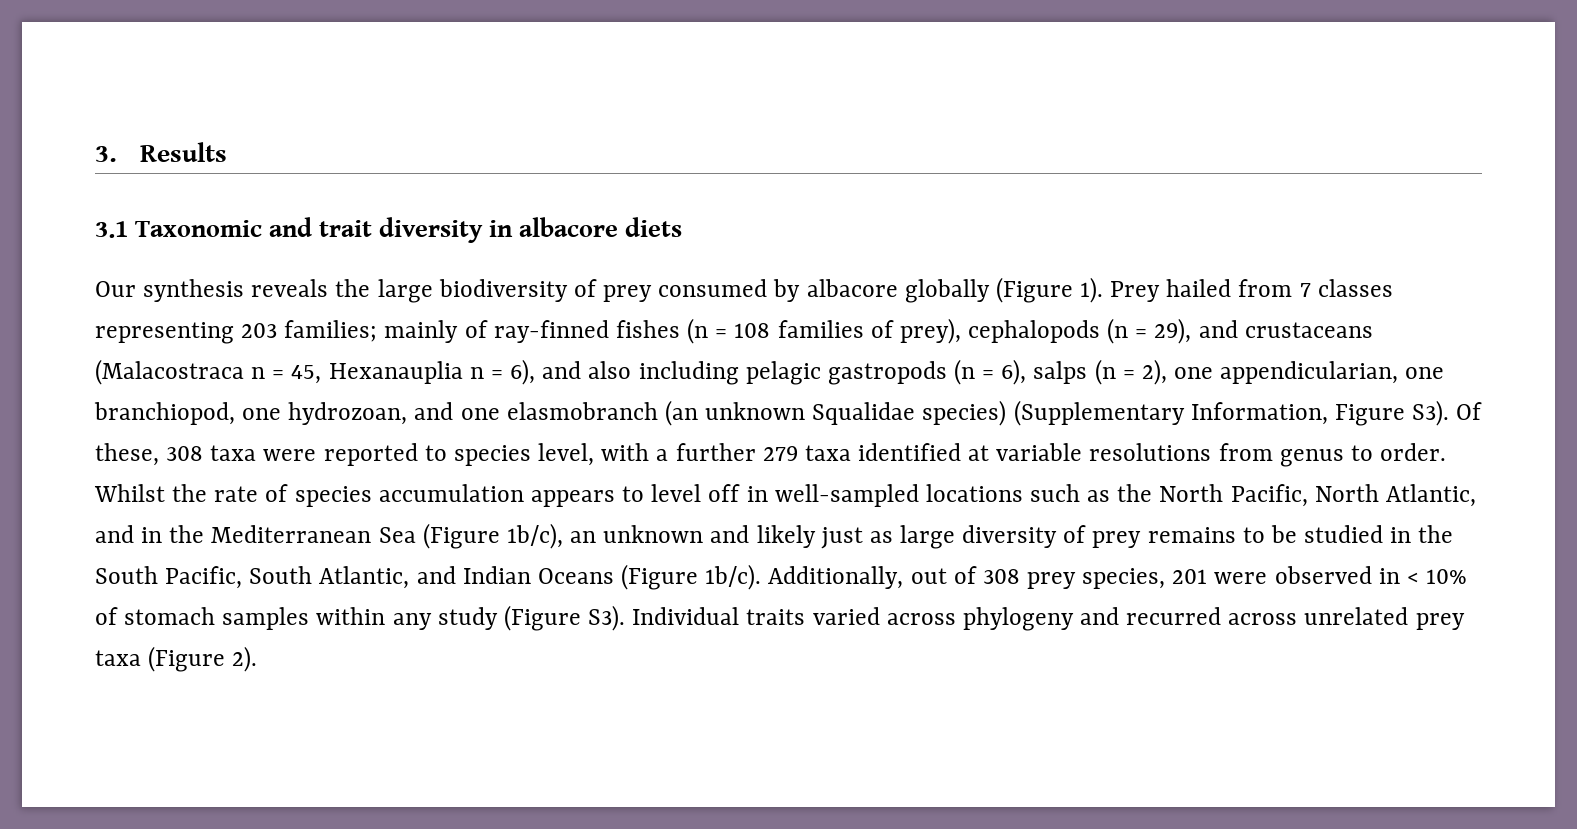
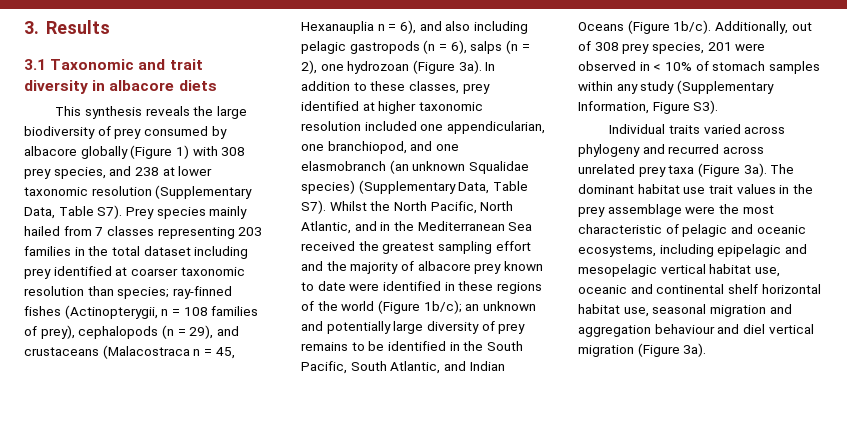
[95,281,136,297] Our -> [55,106,82,116] This
[1080,277,1161,303] 1). Prey -> [175,145,246,159] [24,166,213,179] [24,185,253,199] [24,205,248,219] 1) with 308 prey species, and 238 at lower taxonomic resolution (Supplementary Data, Table S7). Prey species mainly
[284,318,709,344] families; mainly of ray-finned fishes (n -> [24,246,249,259] [24,266,245,279] [24,286,232,299] [24,305,169,319] families in the total dataset including prey identified at coarser taxonomic resolution than species; ray-finned fishes (Actinopterygii, n
(1214, 373) none -> [347,60,496,74] [301,81,490,94] [301,101,483,114] [301,121,444,131] hydrozoan (Figure 3a). In addition to these classes, prey identified at higher taxonomic resolution included one
[242,402,408,425] one hydrozoan, -> (407, 147) none
[1190,400,1483,426] [95,443,1447,467] [94,484,1111,507] Information, Figure S3). Of these, 308 taxa were reported to species level, with a further 279 taxa identified at variable resolutions from genus to order. Whilst the rate of species accumulation appears to level off in well-sampled locations such as -> [458,181,528,194] [301,200,367,214] Data, Table S7). Whilst
[422,523,893,549] (Figure 1b/c), an unknown and likely just as -> [301,241,531,254] [301,261,543,274] [301,281,542,294] [301,300,536,314] [301,321,391,334] received the greatest sampling effort and the majority of albacore prey known to date were identified in these regions of the world (Figure 1b/c); an unknown and potentially
[1304,525,1384,543] studied -> [387,341,446,351] identified
[503,605,626,631] (Figure S3). -> [676,80,774,94] [578,100,719,114] (Supplementary Information, Figure S3). //
[232,646,258,672] 2). -> [743,163,795,177] [578,184,813,194] [578,204,774,217] [578,224,806,237] [578,244,807,257] [578,264,780,277] [578,284,821,294] [578,304,792,317] [578,324,814,337] [578,343,707,357] 3a). The dominant habitat use trait values in the prey assemblage were the most characteristic of pelagic and oceanic ecosystems, including epipelagic and mesopelagic vertical habitat use, oceanic and continental shelf horizontal habitat use, seasonal migration and aggregation behaviour and diel vertical migration (Figure 3a).

